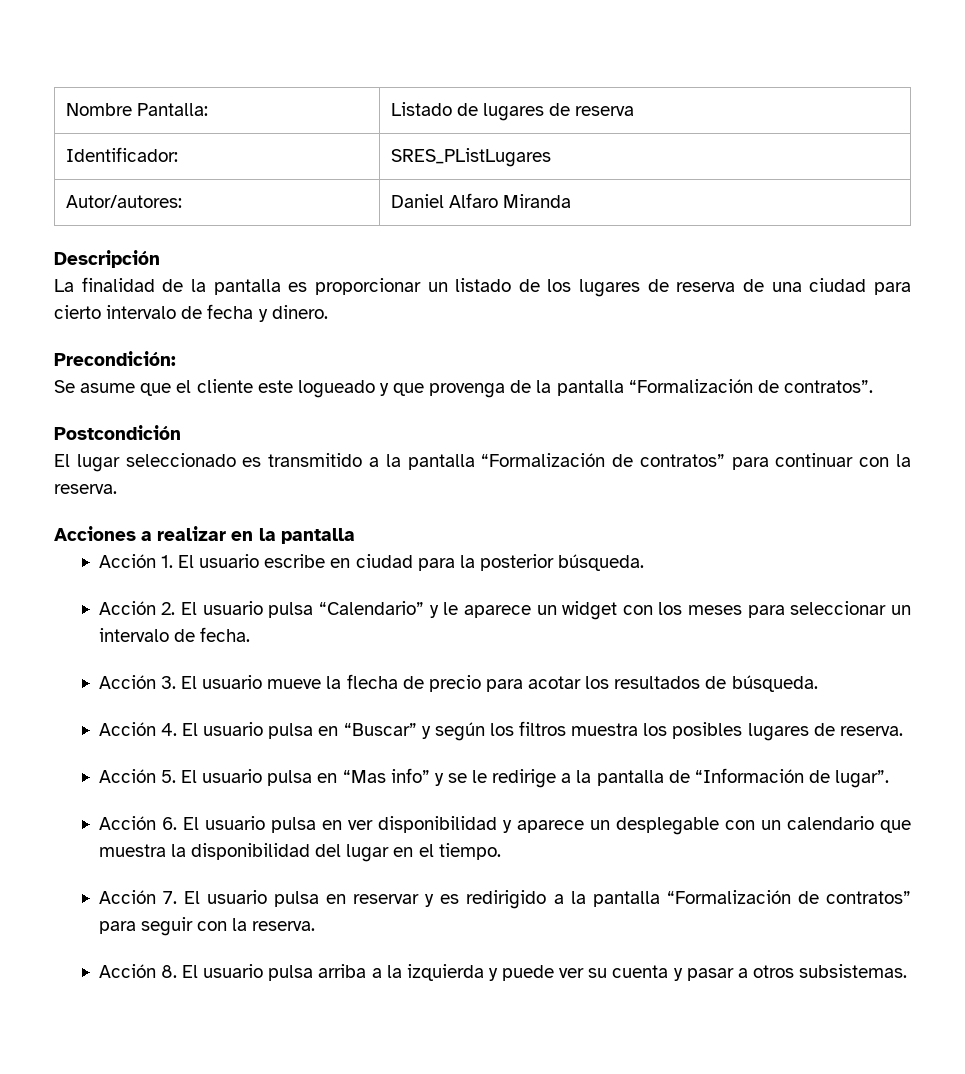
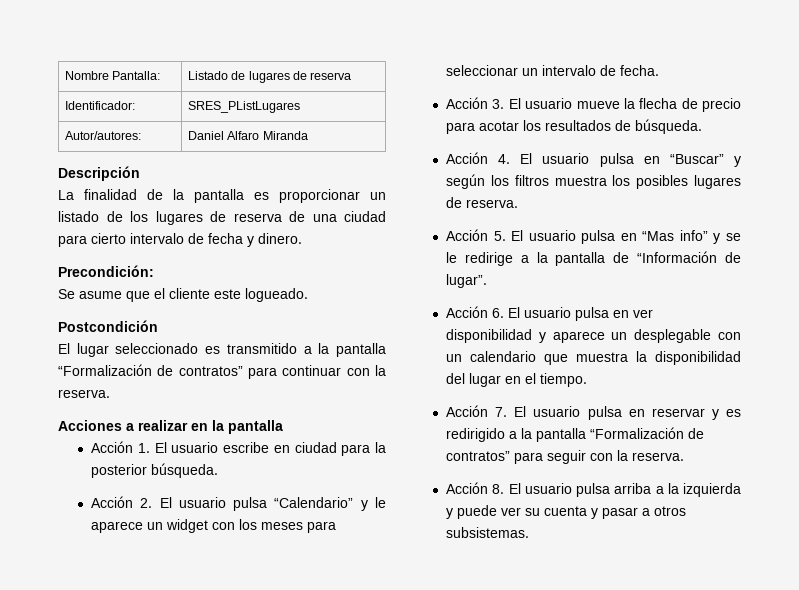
[297,379,873,398] logueado y que provenga de la pantalla “Formalización de contratos”. -> [245,288,308,302] logueado.

